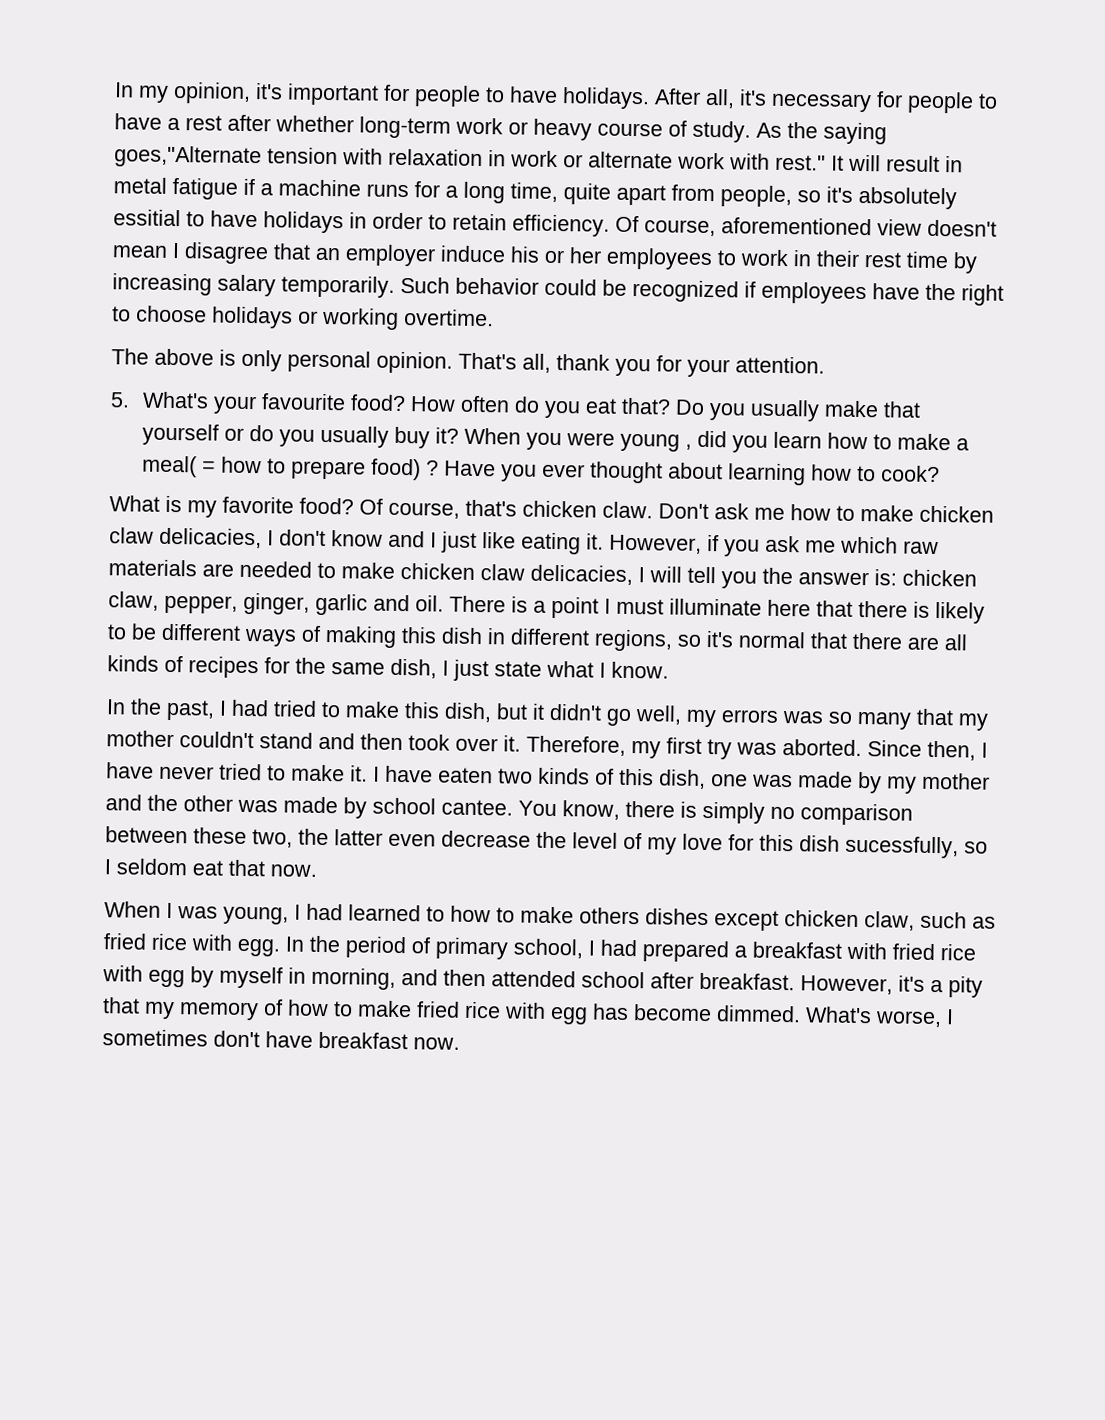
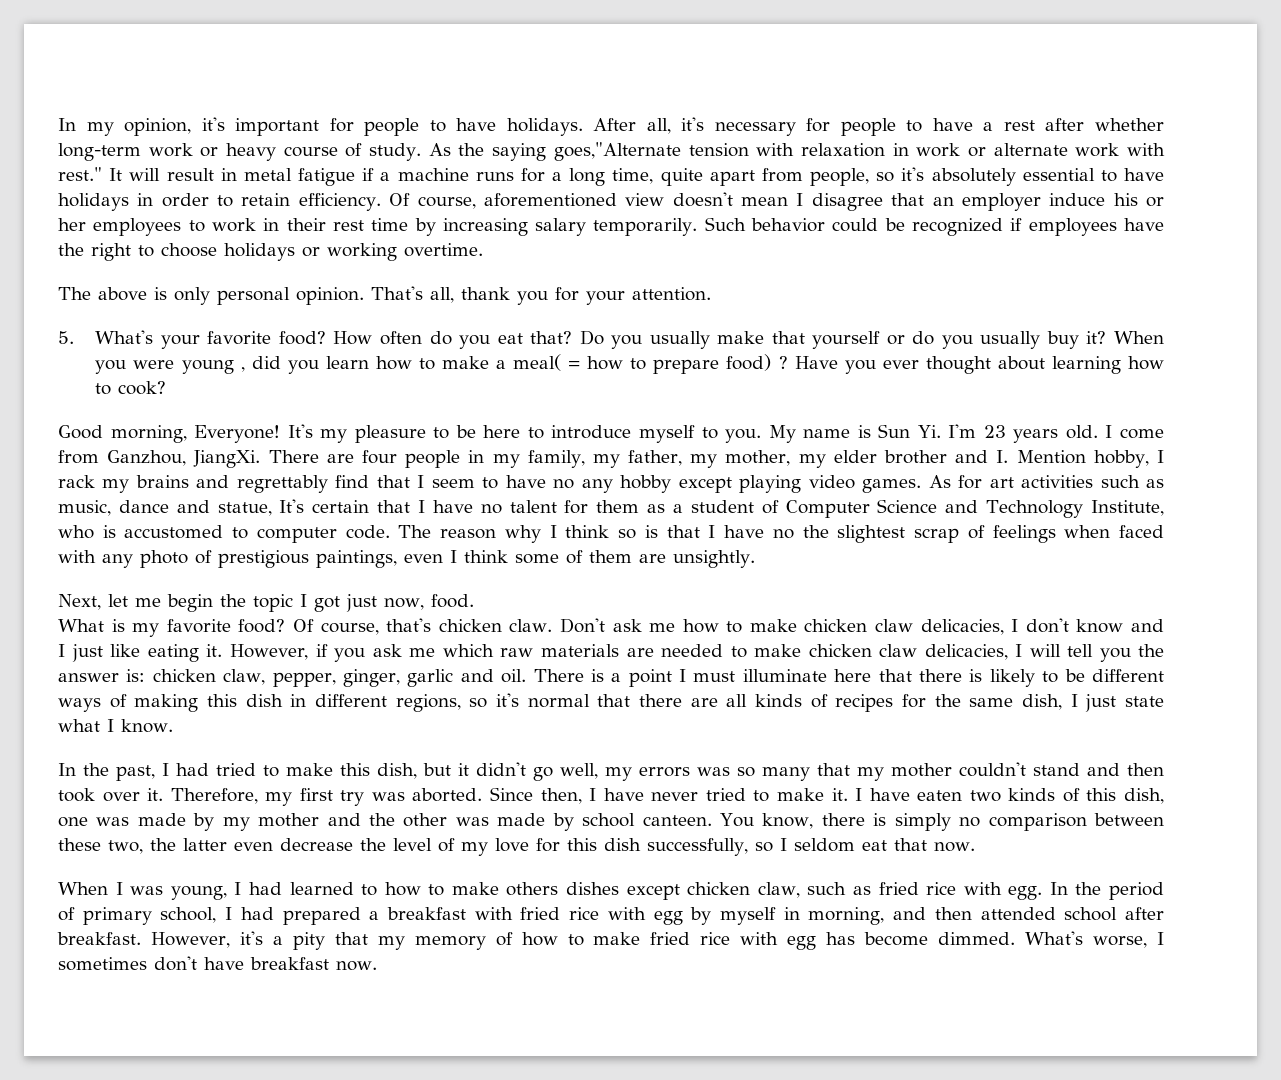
[113,209,181,227] essitial -> [1022,168,1095,181] essential
[261,393,347,411] favourite -> [207,331,272,345] favorite
(941, 474) none -> [58,424,1164,443] [58,450,1164,468] [58,475,1165,493] [58,499,1165,518] [58,525,1165,543] [58,550,755,568] [58,594,474,612] // Good morning, Everyone! It's my pleasure to be here to introduce myself to you. My name is Sun Yi. I'm 23 years old. I come from Ganzhou, JiangXi. There are four people in my family, my father, my mother, my elder brother and I. Mention hobby, I rack my brains and regrettably find that I seem to have no any hobby except playing video games. As for art activities such as music, dance and statue, It's certain that I have no talent for them as a student of Computer Science and Technology Institute, who is accustomed to computer code. The reason why I think so is that I have no the slightest scrap of feelings when faced with any photo of prestigious paintings, even I think some of them are unsightly. // Next, let me begin the topic I got just now, food.
[441,799,513,816] cantee. -> [642,815,712,826] canteen.
[845,835,959,859] sucessfully, -> [647,838,748,856] successfully,

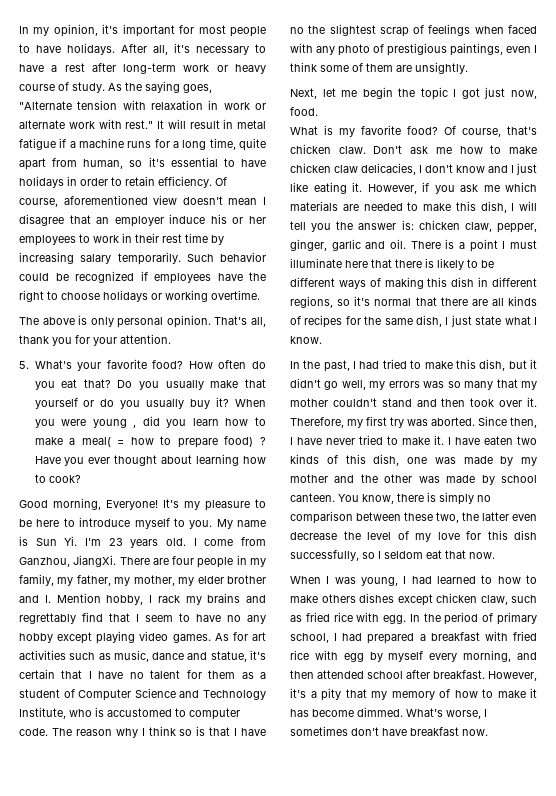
(354, 125) none -> [198,25,226,34] most
[806,118,896,136] for people -> (249, 50) none
[1095,118,1164,131] whether -> (116, 67) none
[553,142,681,161] goes,"Alternate -> [183,84,212,93] [19,101,72,110] goes, "Alternate
[809,167,1016,186] people, so it's absolutely -> [83,157,165,169] human, so it's
[279,499,305,513] It's -> [249,650,266,660] it's
[500,648,534,657] raw -> (537, 187) none
[808,644,1008,660] chicken claw delicacies, -> [455,201,507,213] this dish,
[783,907,800,920] in -> [429,653,458,662] every
[650,932,817,950] fried rice with egg -> [530,688,537,698] it

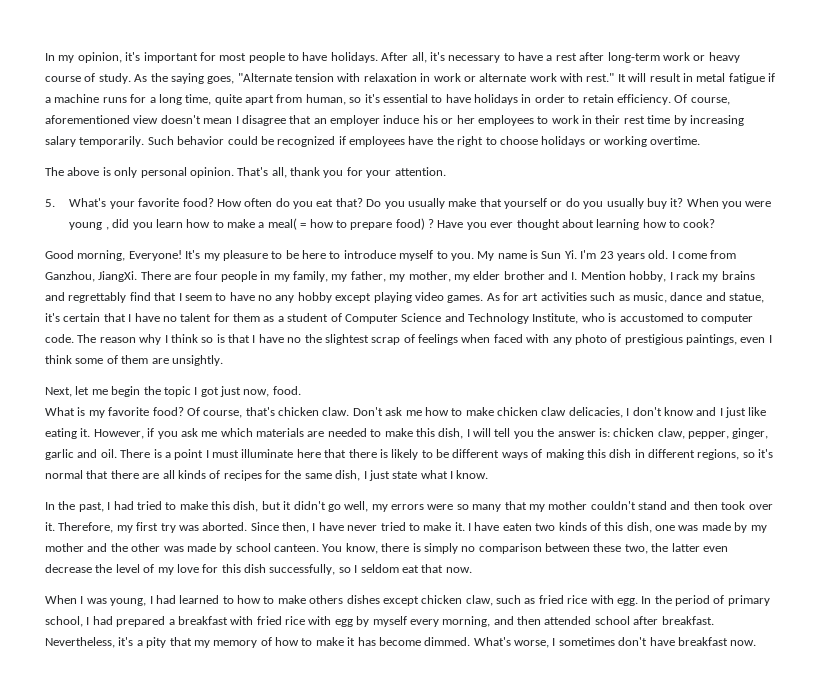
[423,381,445,388] was -> [427,504,454,510] were
[488,671,537,681] However, -> [45,637,115,648] Nevertheless,

